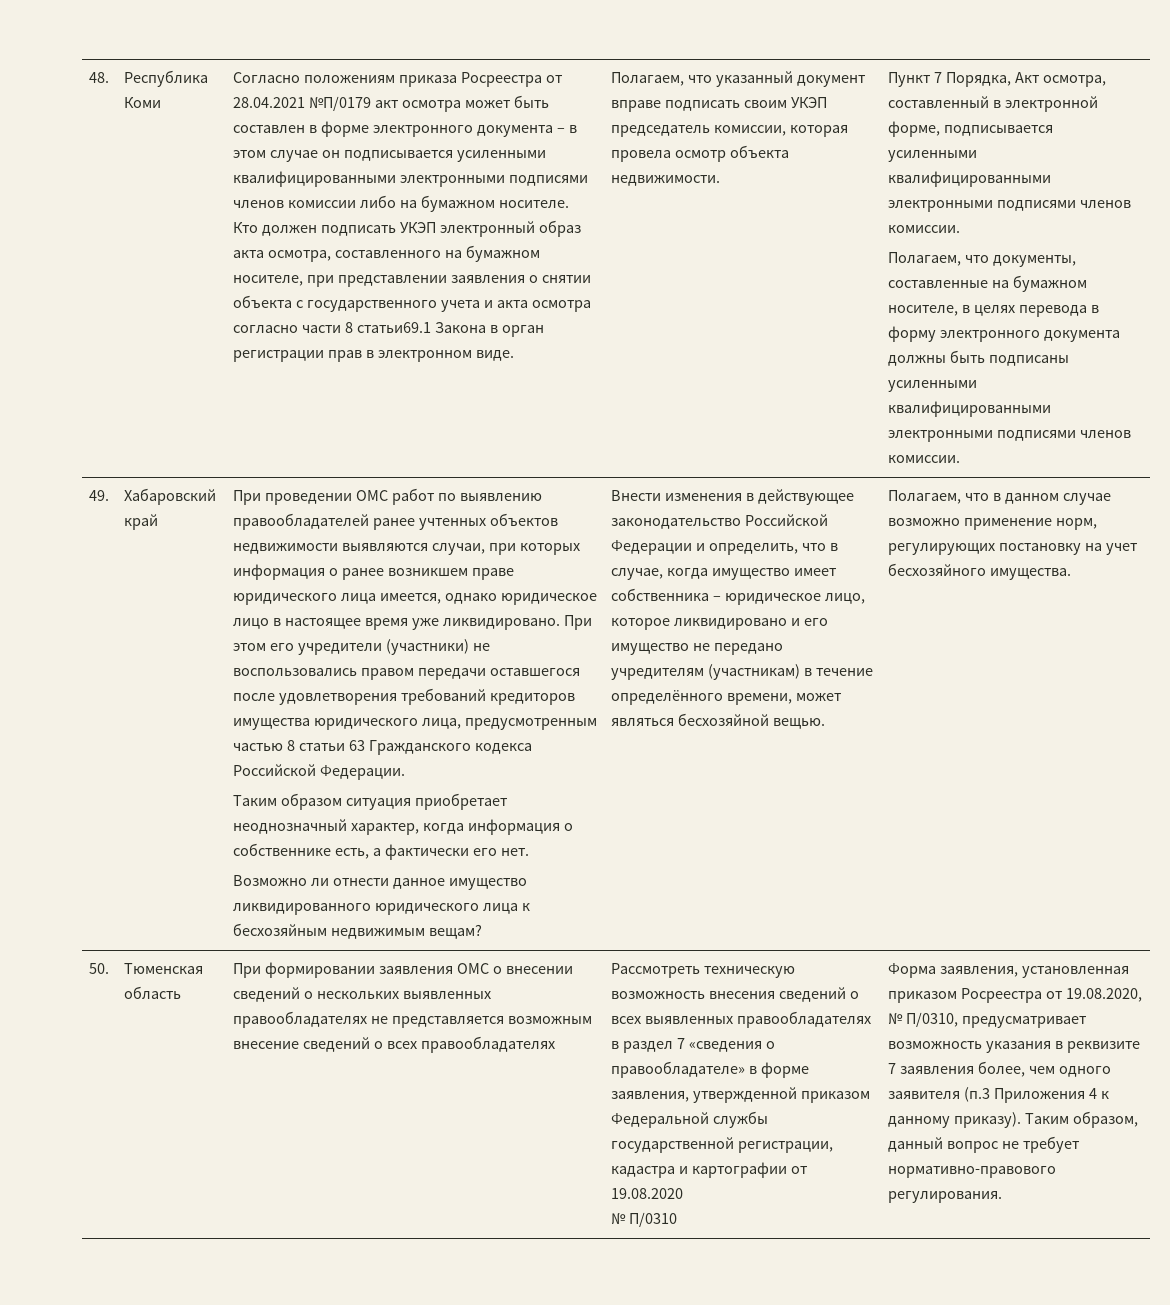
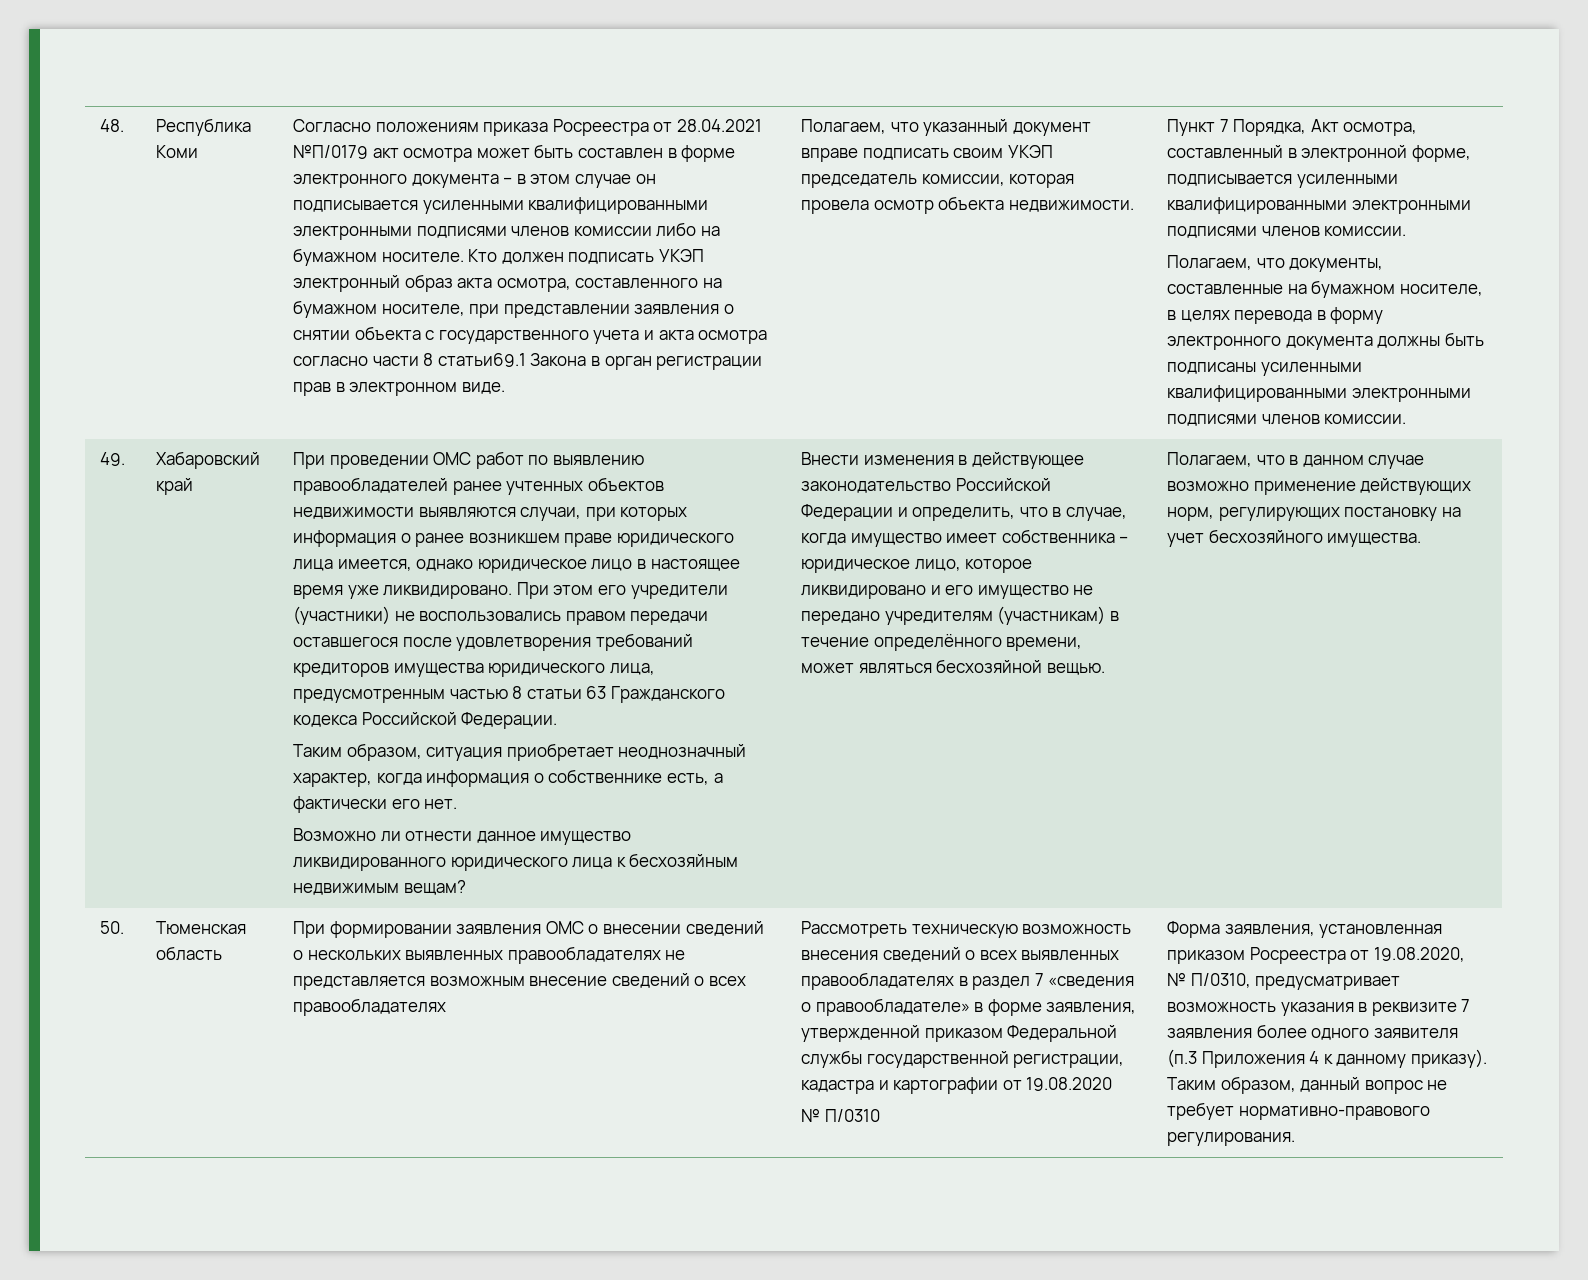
[281,793,343,810] образом -> [346,743,422,761] образом,
(1053, 524) none -> [1360,478,1472,495] действующих
[978,1061,1056,1077] более, чем -> [1256,1024,1307,1039] более

